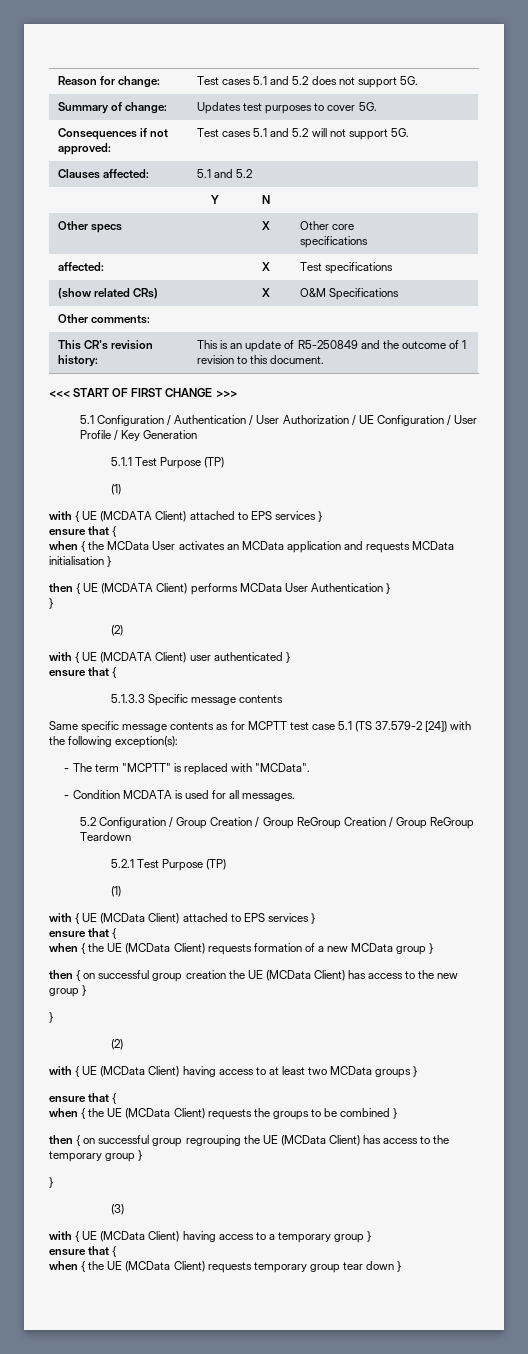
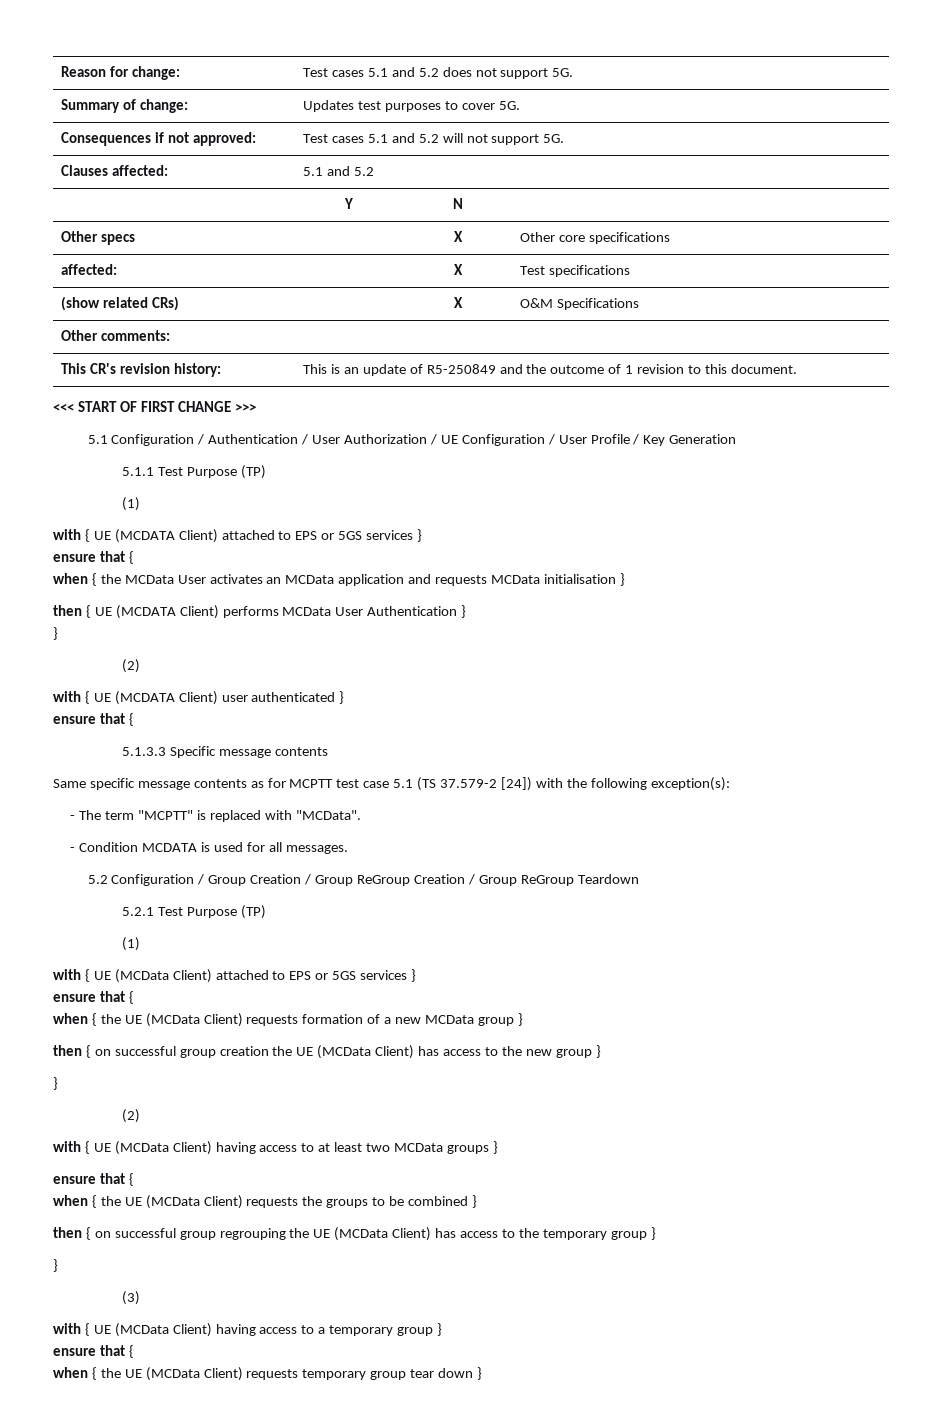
(272, 515) none -> [321,531,363,540] or 5GS
(265, 917) none -> [315,971,357,980] or 5GS

